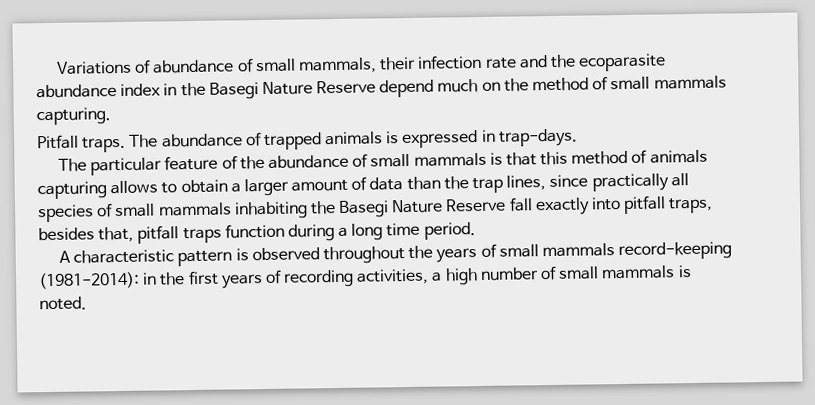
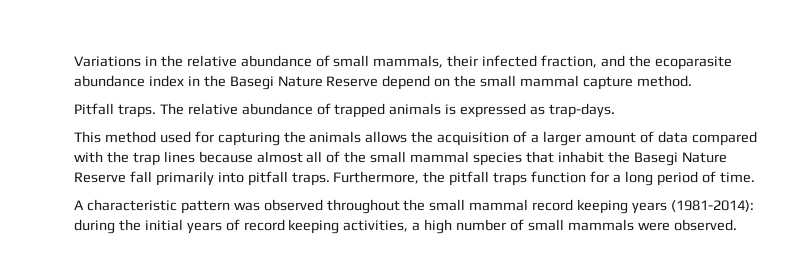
[134,59,152,74] of -> [144,55,237,67] in the relative
[417,54,517,70] infection rate -> [482,55,598,68] infected fraction,
[437,78,479,93] much -> (431, 82) none
[532,75,727,92] [36,107,111,126] method of small mammals capturing. -> [480,75,692,90] small mammal capture method.
(159, 141) none -> [187,103,238,115] relative
[480,129,496,142] in -> [530,106,546,115] as
[58,149,708,176] [37,179,228,200] The particular feature of the abundance of small mammals is that this method of animals capturing allows to obtain -> [74,131,528,146] This method used for capturing the animals allows the acquisition of
[406,173,689,194] [38,201,308,223] than the trap lines, since practically all species of small mammals inhabiting -> [691,131,757,146] [74,151,604,166] compared with the trap lines because almost all of the small mammal species that inhabit
[534,197,590,216] exactly -> [155,171,214,186] primarily
[668,197,714,214] [38,226,135,243] traps, besides that, -> [291,171,446,186] traps. Furthermore, the
[287,224,335,242] during -> [590,171,610,183] for
[386,222,476,240] time period. -> [656,171,755,186] period of time.
[235,248,249,261] is -> [233,202,260,211] was
[436,241,733,263] [38,269,355,290] years of small mammals record-keeping (1981-2014): in the first years of recording -> [429,199,754,214] [74,219,340,234] small mammal record keeping years (1981-2014): during the initial years of record keeping
[677,265,692,278] [39,296,87,311] is noted. -> [637,219,737,231] were observed.

